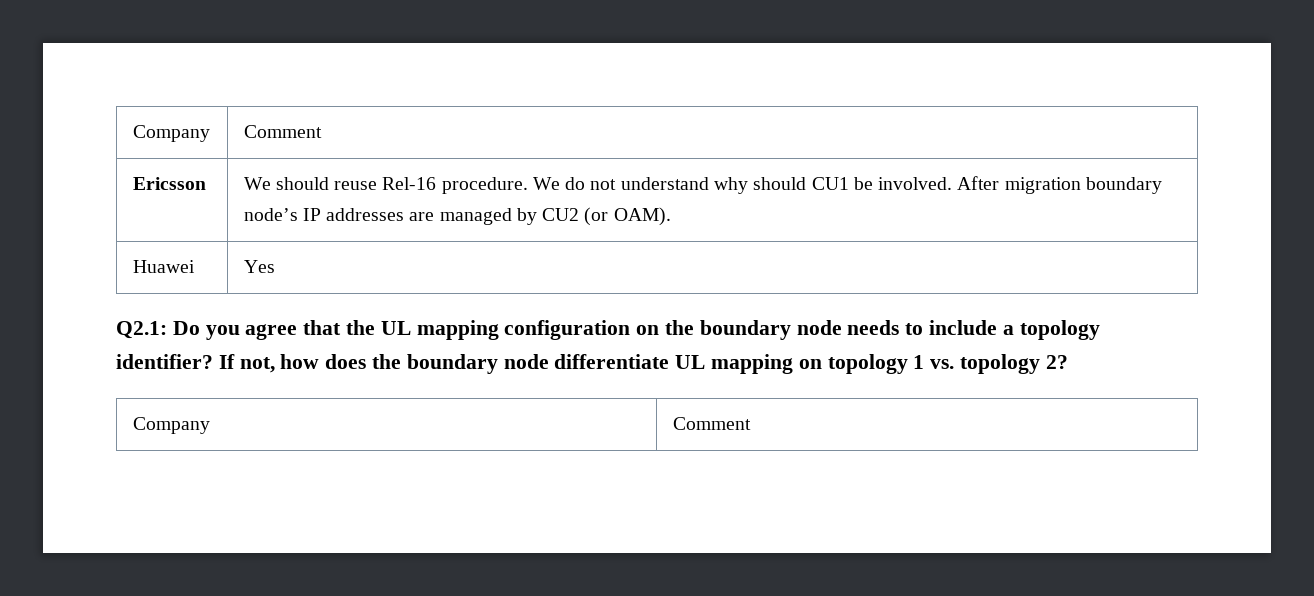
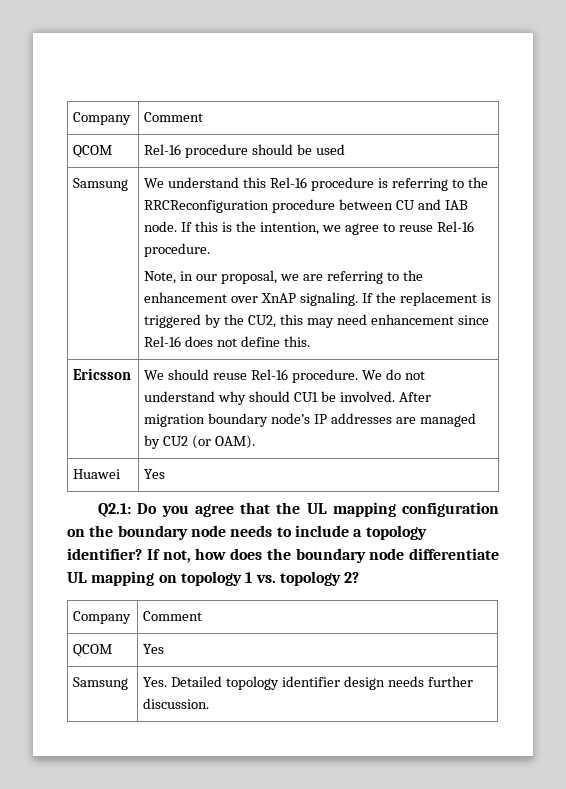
[132,125,210,142] [243,125,322,138] Company | Comment -> [73,112,132,125] [144,112,204,122] [73,145,113,158] [144,144,346,158] [73,178,129,191] [144,177,488,191] [144,199,469,213] [144,221,474,235] [144,243,211,257] [144,270,423,284] [144,292,491,306] [144,314,489,328] [144,336,311,347] Company | Comment // QCOM | Rel-16 procedure should be used // Samsung | We understand this Rel-16 procedure is referring to the RRCReconfiguration procedure between CU and IAB node. If this is the intention, we agree to reuse Rel-16 procedure. // Note, in our proposal, we are referring to the enhancement over XnAP signaling. If the replacement is triggered by the CU2, this may need enhancement since Rel-16 does not define this.
(751, 423) none -> [73,644,113,657] [143,644,165,654] [73,677,129,690] [143,676,473,690] [143,698,210,709] // QCOM | Yes // Samsung | Yes. Detailed topology identifier design needs further discussion.

